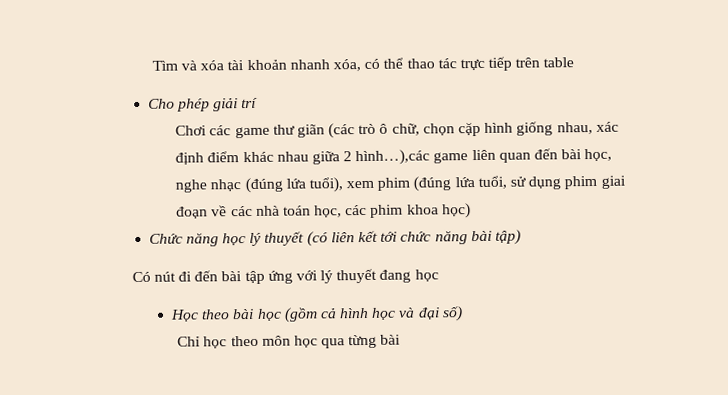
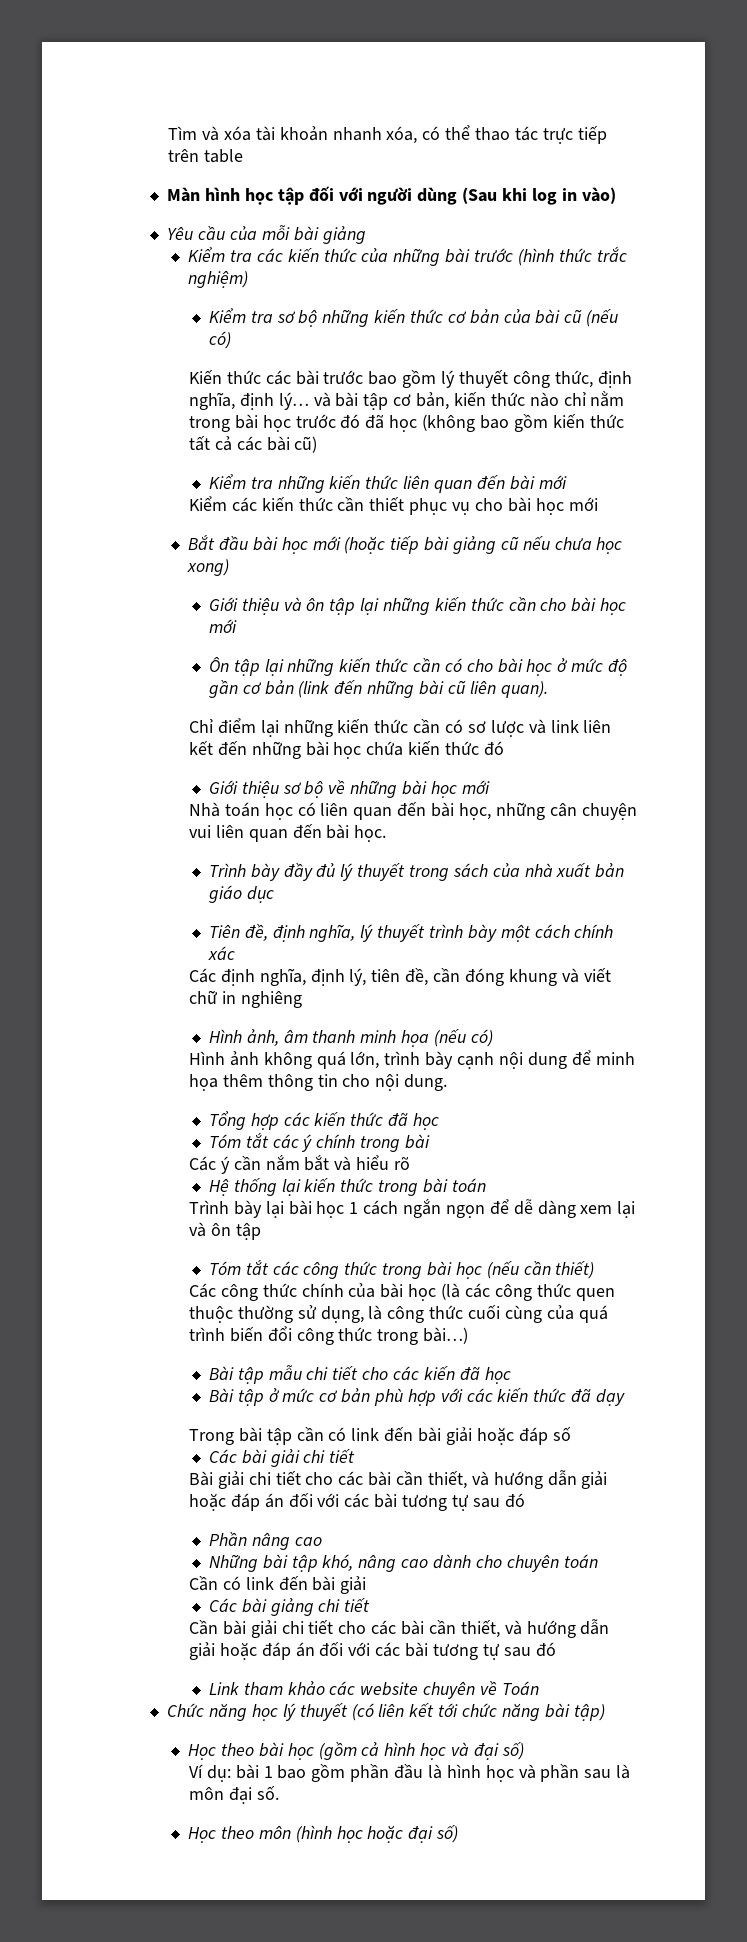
[147,97,259,112] [175,121,619,139] [175,149,469,166] Cho phép giải trí // Chơi các game thư giãn (các trò ô chữ, chọn cặp hình giống nhau, xác định điểm khác nhau giữa 2 hình…),các game -> [167,186,616,205] [167,225,366,244] [188,247,627,266] [188,270,249,288] [208,308,619,327] [208,331,231,349] [189,370,632,388] [189,391,625,410] [189,414,624,432] [189,436,318,453] [208,474,567,493] [189,496,598,515] [188,535,623,554] [187,559,230,576] [208,597,627,615] [208,619,237,633] [208,657,628,676] [208,680,548,698] [189,718,612,737] [189,741,504,759] [208,780,490,798] [189,802,316,820] Màn hình học tập đối với người dùng (Sau khi log in vào) // Yêu cầu của mỗi bài giảng // Kiểm tra các kiến thức của những bài trước (hình thức trắc nghiệm) // Kiểm tra sơ bộ những kiến thức cơ bản của bài cũ (nếu có) // Kiến thức các bài trước bao gồm lý thuyết công thức, định nghĩa, định lý… và bài tập cơ bản, kiến thức nào chỉ nằm trong bài học trước đó đã học (không bao gồm kiến thức tất cả các bài cũ) // Kiểm tra những kiến thức liên quan đến bài mới // Kiểm các kiến thức cần thiết phục vụ cho bài học mới // Bắt đầu bài học mới (hoặc tiếp bài giảng cũ nếu chưa học xong) // Giới thiệu và ôn tập lại những kiến thức cần cho bài học mới // Ôn tập lại những kiến thức cần có cho bài học ở mức độ gần cơ bản (link đến những bài cũ liên quan). // Chỉ điểm lại những kiến thức cần có sơ lược và link liên kết đến những bài học chứa kiến thức đó // Giới thiệu sơ bộ về những bài học mới // Nhà toán học có
[175,175,626,194] [176,203,471,219] nghe nhạc (đúng lứa tuổi), xem phim (đúng lứa tuổi, sử dụng phim giai đoạn về các nhà toán học, các phim khoa học) -> [495,802,637,820] [189,824,387,842] [208,863,625,881] [208,885,274,903] [208,924,614,942] [207,946,235,960] [189,968,611,986] [189,990,302,1008] [208,1029,493,1047] [189,1050,635,1069] [189,1074,448,1091] [208,1111,440,1130] [208,1133,431,1152] [189,1155,411,1174] [208,1178,486,1196] [189,1199,636,1218] [189,1222,261,1240] [208,1260,595,1279] [189,1283,615,1301] [189,1305,608,1323] [189,1326,469,1345] [208,1365,511,1384] [208,1388,626,1406] [189,1427,571,1445] [208,1449,356,1467] [189,1470,608,1489] [189,1493,525,1511] [208,1532,322,1550] [208,1554,598,1572] [189,1576,367,1594] [208,1598,371,1616] [189,1619,610,1638] [189,1642,556,1660] [208,1681,539,1699] những cân chuyện vui liên quan đến bài học. // Trình bày đầy đủ lý thuyết trong sách của nhà xuất bản giáo dục // Tiên đề, định nghĩa, lý thuyết trình bày một cách chính xác // Các định nghĩa, định lý, tiên đề, cần đóng khung và viết chữ in nghiêng // Hình ảnh, âm thanh minh họa (nếu có) // Hình ảnh không quá lớn, trình bày cạnh nội dung để minh họa thêm thông tin cho nội dung. // Tổng hợp các kiến thức đã học // Tóm tắt các ý chính trong bài // Các ý cần nắm bắt và hiểu rõ // Hệ thống lại kiến thức trong bài toán // Trình bày lại bài học 1 cách ngắn ngọn để dễ dàng xem lại và ôn tập // Tóm tắt các công thức trong bài học (nếu cần thiết) // Các công thức chính của bài học (là các công thức quen thuộc thường sử dụng, là công thức cuối cùng của quá trình biến đổi công thức trong bài…) // Bài tập mẫu chi tiết cho các kiến đã học // Bài tập ở mức cơ bản phù hợp với các kiến thức đã dạy // Trong bài tập cần có link đến bài giải hoặc đáp số // Các bài giải chi tiết // Bài giải chi tiết cho các bài cần thiết, và hướng dẫn giải hoặc đáp án đối với các bài tương tự sau đó // Phần nâng cao // Những bài tập khó, nâng cao dành cho chuyên toán // Cần có link đến bài giải // Các bài giảng chi tiết // Cần bài giải chi tiết cho các bài cần thiết, và hướng dẫn giải hoặc đáp án đối với các bài tương tự sau đó // Link tham khảo các website chuyên về Toán
[131,268,439,285] // Có nút đi đến bài tập ứng với lý thuyết đang học -> (605, 1712) none
[177,334,402,349] Chỉ học theo môn học qua từng bài -> [189,1764,631,1782] [189,1786,279,1804] [188,1825,459,1843] Ví dụ: bài 1 bao gồm phần đầu là hình học và phần sau là môn đại số. // Học theo môn (hình học hoặc đại số)

